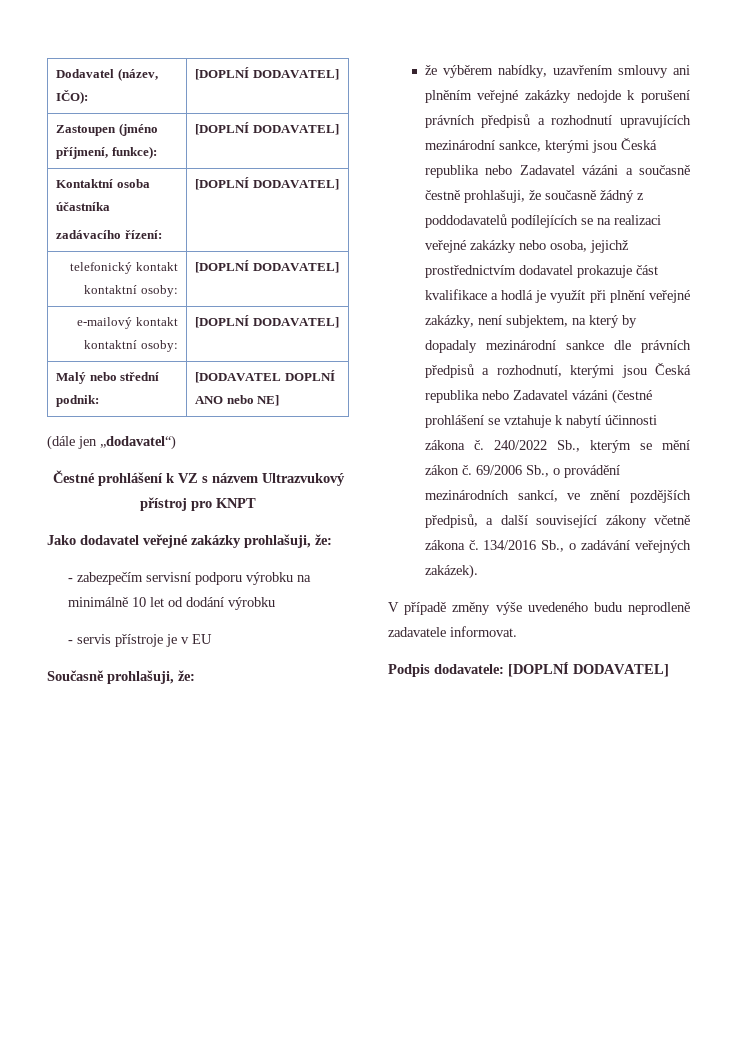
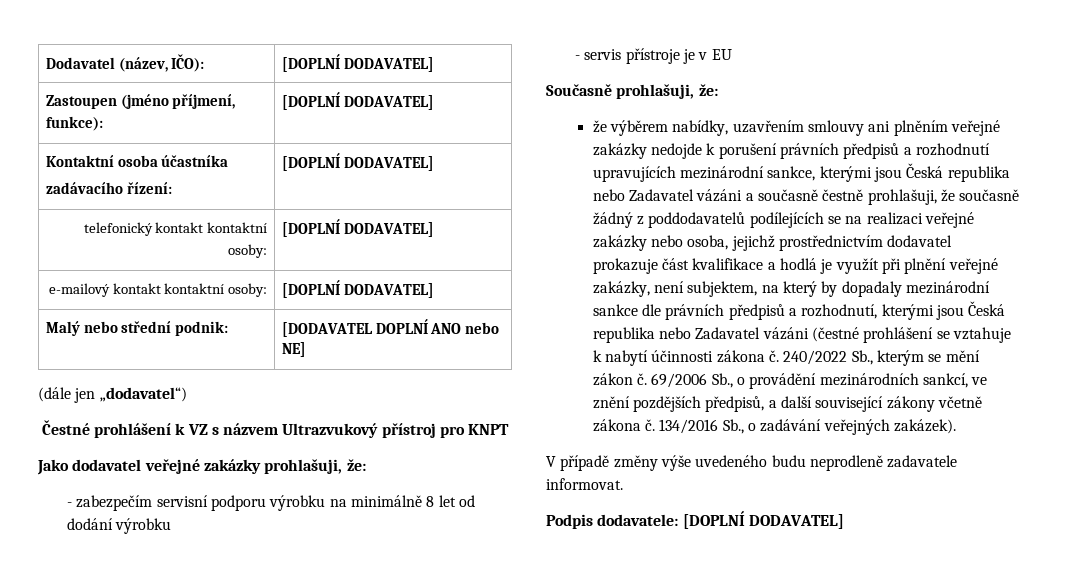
[131,597,146,607] 10 -> [426,496,435,507] 8

